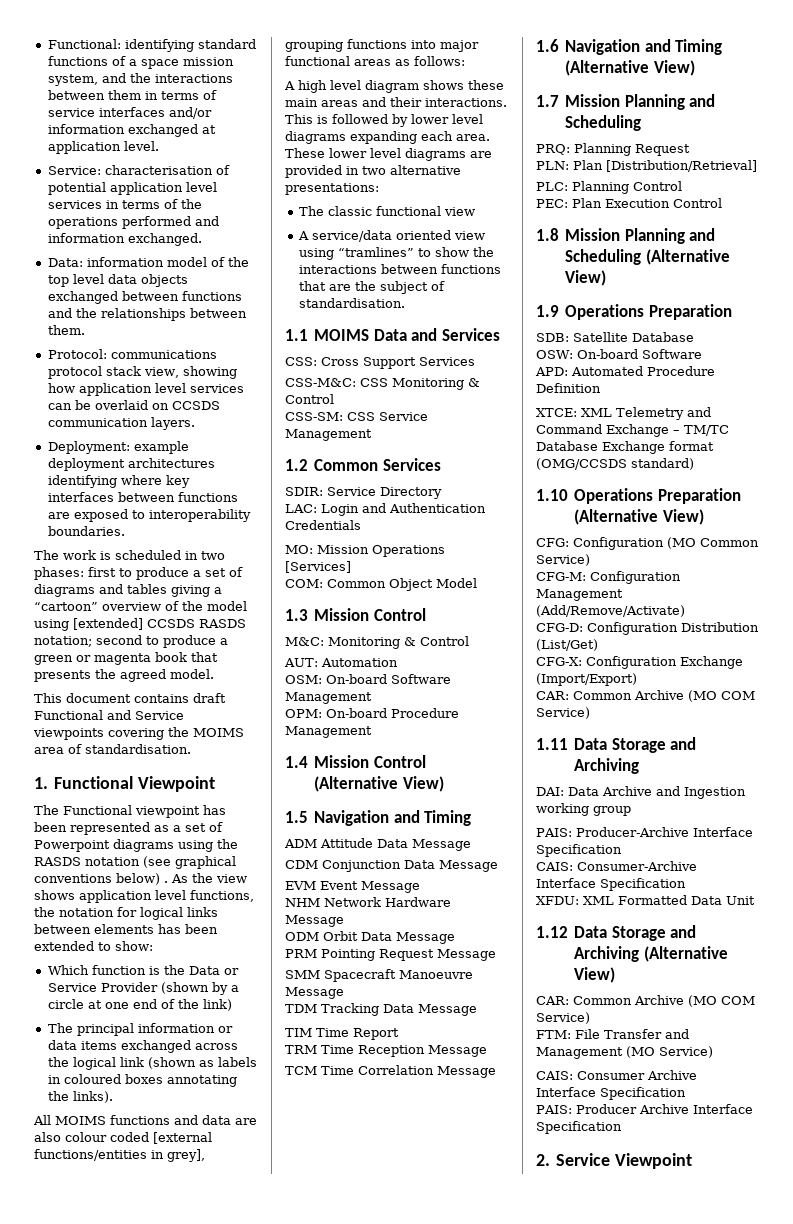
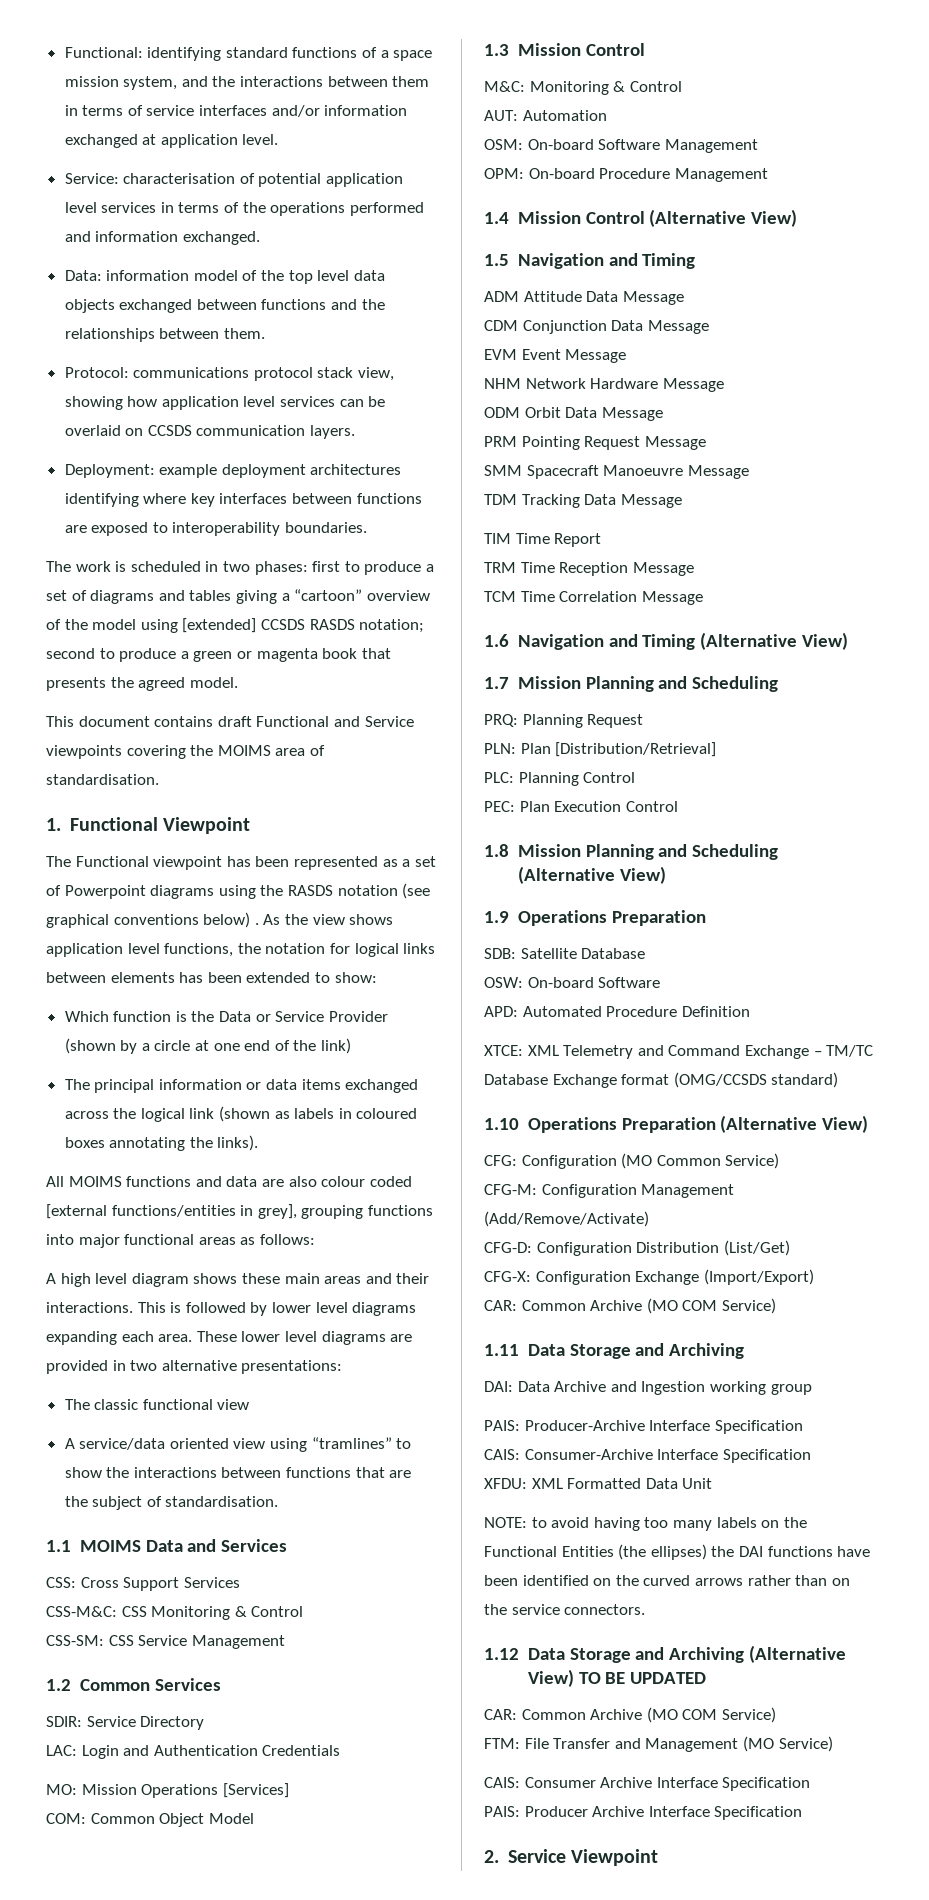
(755, 900) none -> [484,1517,807,1531] [484,1544,871,1560] [484,1575,850,1586] [484,1604,646,1615] // NOTE: to avoid having too many labels on the Functional Entities (the ellipses) the DAI functions have been identified on the curved arrows rather than on the service connectors.
(616, 975) none -> [578,1672,707,1684] TO BE UPDATED

